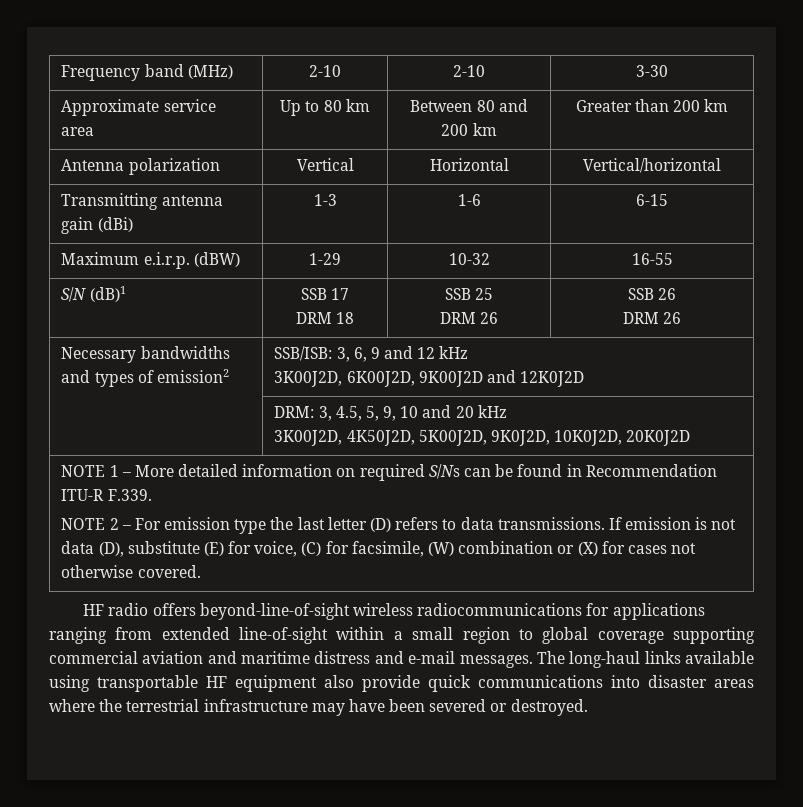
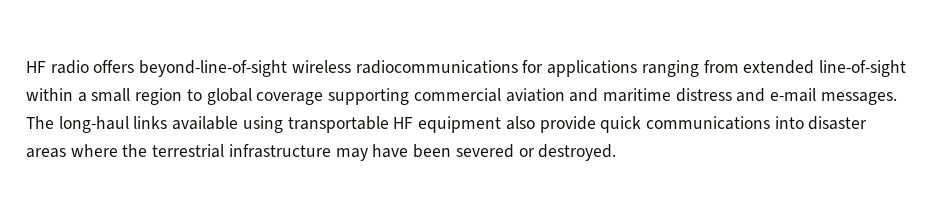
[61,64,233,81] [309,65,341,77] [453,65,485,77] [636,65,668,77] [61,99,216,116] [61,127,95,136] [280,99,370,116] [410,99,528,112] [441,123,497,136] [575,99,729,112] [61,158,220,175] [296,158,354,171] [429,158,509,171] [583,158,721,173] [61,193,223,210] [61,217,133,234] [313,194,337,206] [457,194,481,206] [636,194,668,206] [61,252,240,269] [309,253,341,265] [448,253,490,265] [631,253,673,265] [61,286,126,302] [300,288,350,300] [295,312,355,324] [444,288,494,300] [439,312,499,324] [627,288,677,300] [622,312,682,324] [61,346,230,363] [61,369,229,387] [274,346,469,362] [274,370,585,387] [274,405,507,421] [274,430,691,446] [61,464,717,481] [61,489,152,501] [61,517,737,534] [61,541,697,557] [61,565,201,578] Frequency band (MHz) | 2-10 | 2-10 | 3-30 // Approximate service area | Up to 80 km | Between 80 and 200 km | Greater than 200 km // Antenna polarization | Vertical | Horizontal | Vertical/horizontal // Transmitting antenna gain (dBi) | 1-3 | 1-6 | 6-15 // Maximum e.i.r.p. (dBW) | 1-29 | 10-32 | 16-55 // S/N (dB)1 | SSB 17 // DRM 18 | SSB 25 // DRM 26 | SSB 26 // DRM 26 // Necessary bandwidths and types of emission2 | SSB/ISB: 3, 6, 9 and 12 kHz // 3K00J2D, 6K00J2D, 9K00J2D and 12K0J2D // | DRM: 3, 4.5, 5, 9, 10 and 20 kHz // 3K00J2D, 4K50J2D, 5K00J2D, 9K0J2D, 10K0J2D, 20K0J2D // NOTE 1 – More detailed information on required S/Ns can be found in Recommendation ITU-R F.339. // NOTE 2 – For emission type the last letter (D) refers to data transmissions. If emission is not data (D), substitute (E) for voice, (C) for facsimile, (W) combination or (X) for cases not otherwise covered. // -> (26, 67) none

